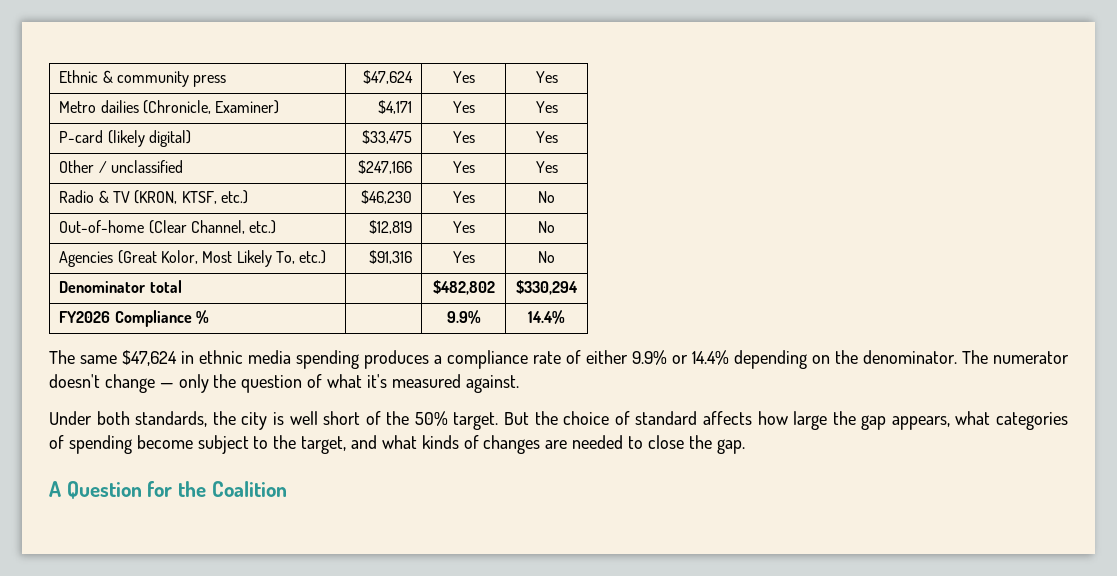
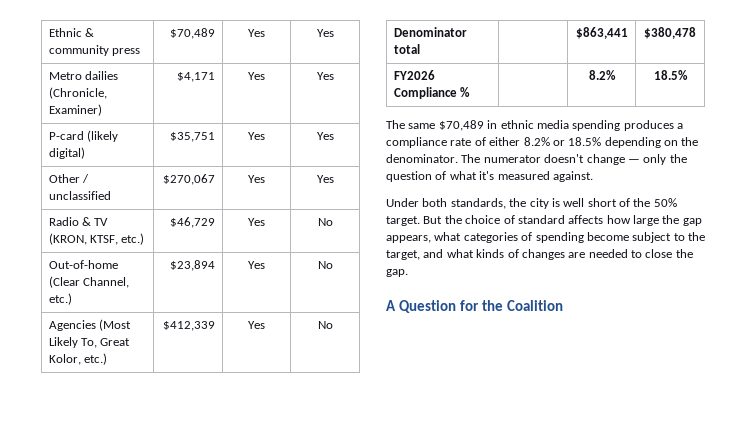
[362,70,413,84] $47,624 -> [170,28,216,39] $70,489
[361,130,412,144] $33,475 -> [170,132,216,142] $35,751
[357,160,412,174] $247,166 -> [163,174,216,185] $270,067
[360,190,412,204] $46,230 -> [170,217,216,228] $46,729
[368,220,412,234] $12,819 -> [170,260,216,271] $23,894
[117,250,327,267] [368,250,412,264] (Great Kolor, Most Likely To, etc.) | $91,316 -> [99,319,132,331] [48,337,131,348] [48,353,108,365] [163,321,216,331] (Most Likely To, Great Kolor, etc.) | $412,339
[432,280,495,295] [516,280,578,295] $482,802 | $330,294 -> [575,27,628,39] [644,27,696,39] $863,441 | $380,478
[446,310,481,324] [528,310,565,324] 9.9% | 14.4% -> [588,70,616,80] [653,70,688,80] 8.2% | 18.5%
[122,350,178,366] $47,624 -> [438,120,484,131] $70,489
[632,350,730,365] 9.9% or 14.4% -> [523,137,602,146] 8.2% or 18.5%

